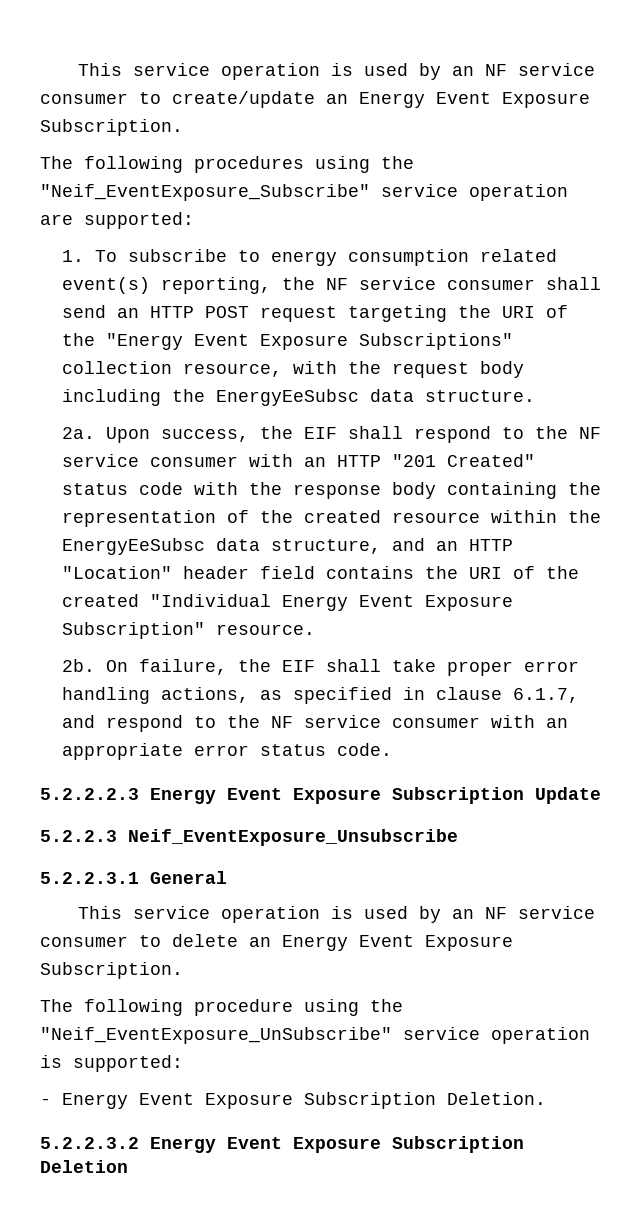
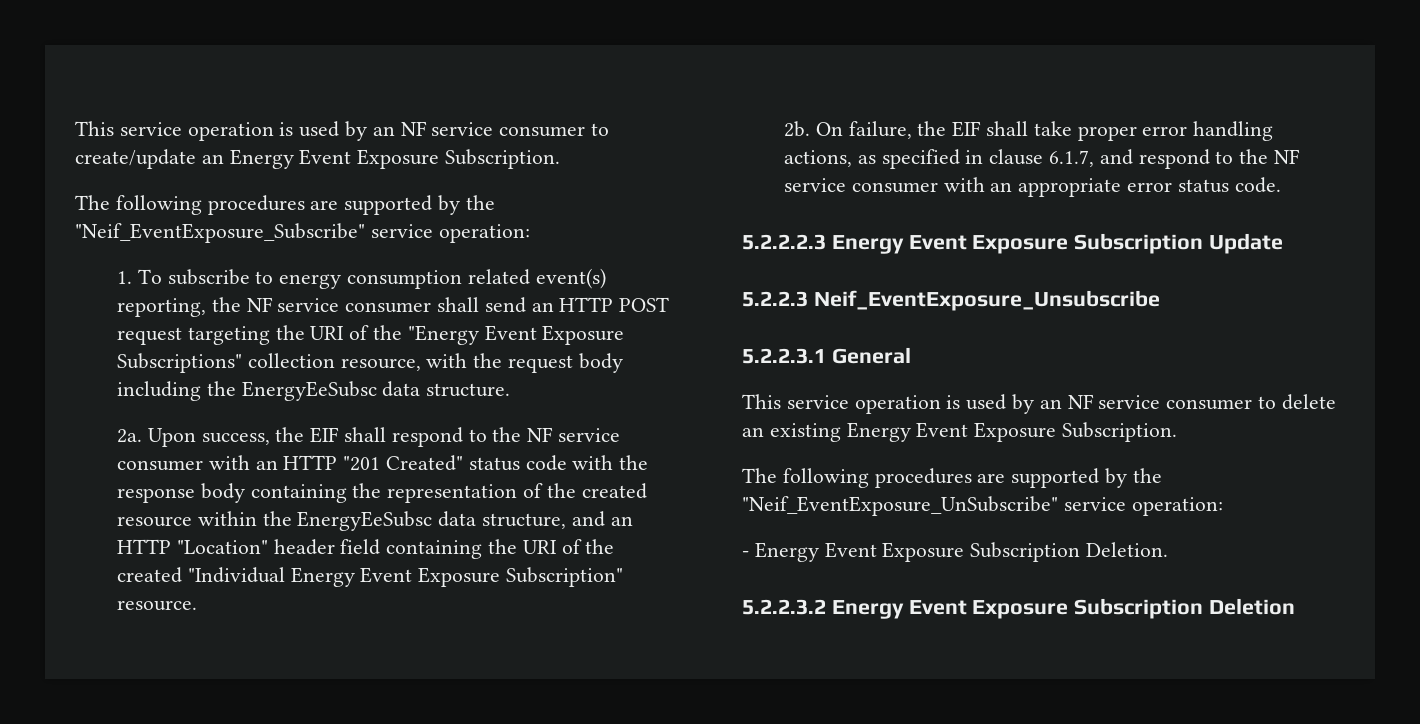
[315,156,414,173] [40,184,568,201] [40,212,194,229] using the "Neif_EventExposure_Subscribe" service operation are supported: -> [310,195,495,215] [75,223,530,243] are supported by the "Neif_EventExposure_Subscribe" service operation:
[325,566,414,579] contains -> [386,540,483,559] containing
[282,935,513,951] [40,962,183,979] [40,999,403,1016] [40,1027,590,1044] [40,1055,183,1072] Energy Event Exposure Subscription. // The following procedure using the "Neif_EventExposure_UnSubscribe" service operation is supported: -> [769,422,1178,442] [742,468,1162,488] [742,496,1223,516] existing Energy Event Exposure Subscription. // The following procedures are supported by the "Neif_EventExposure_UnSubscribe" service operation:

